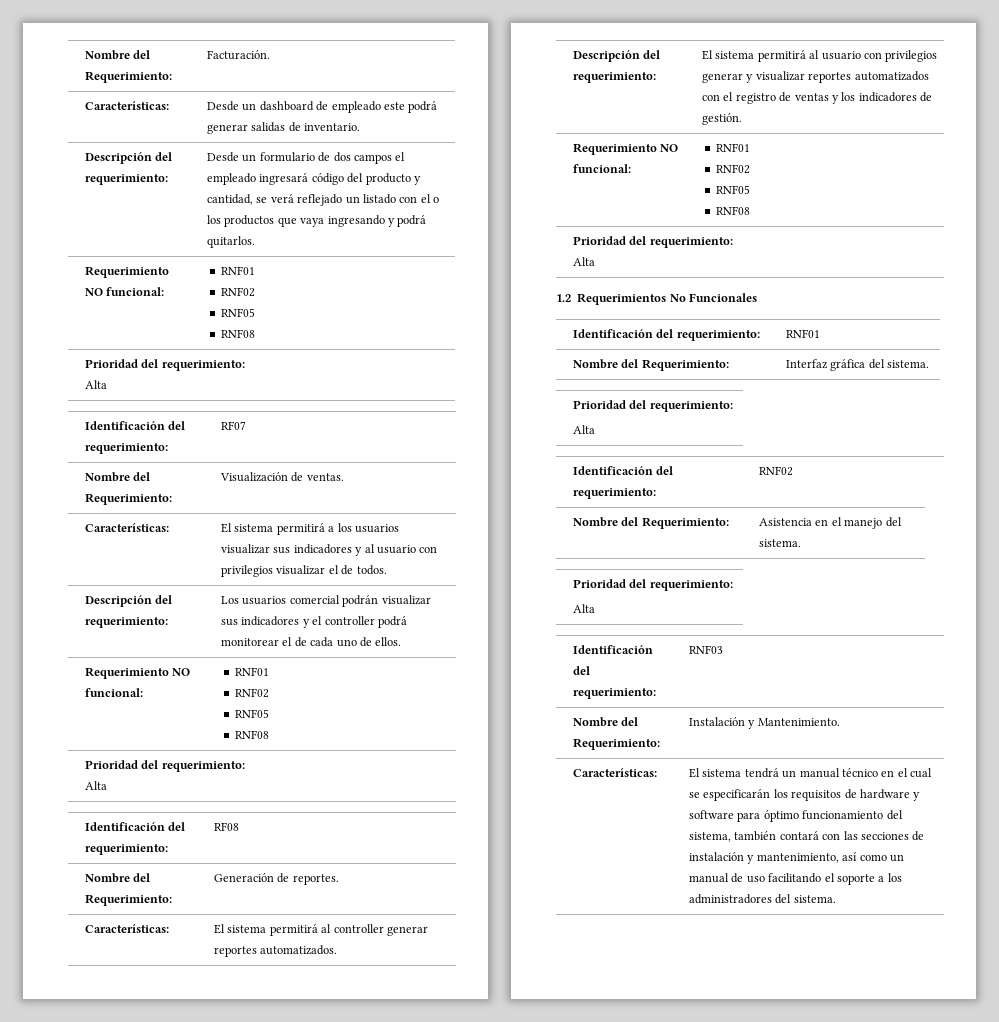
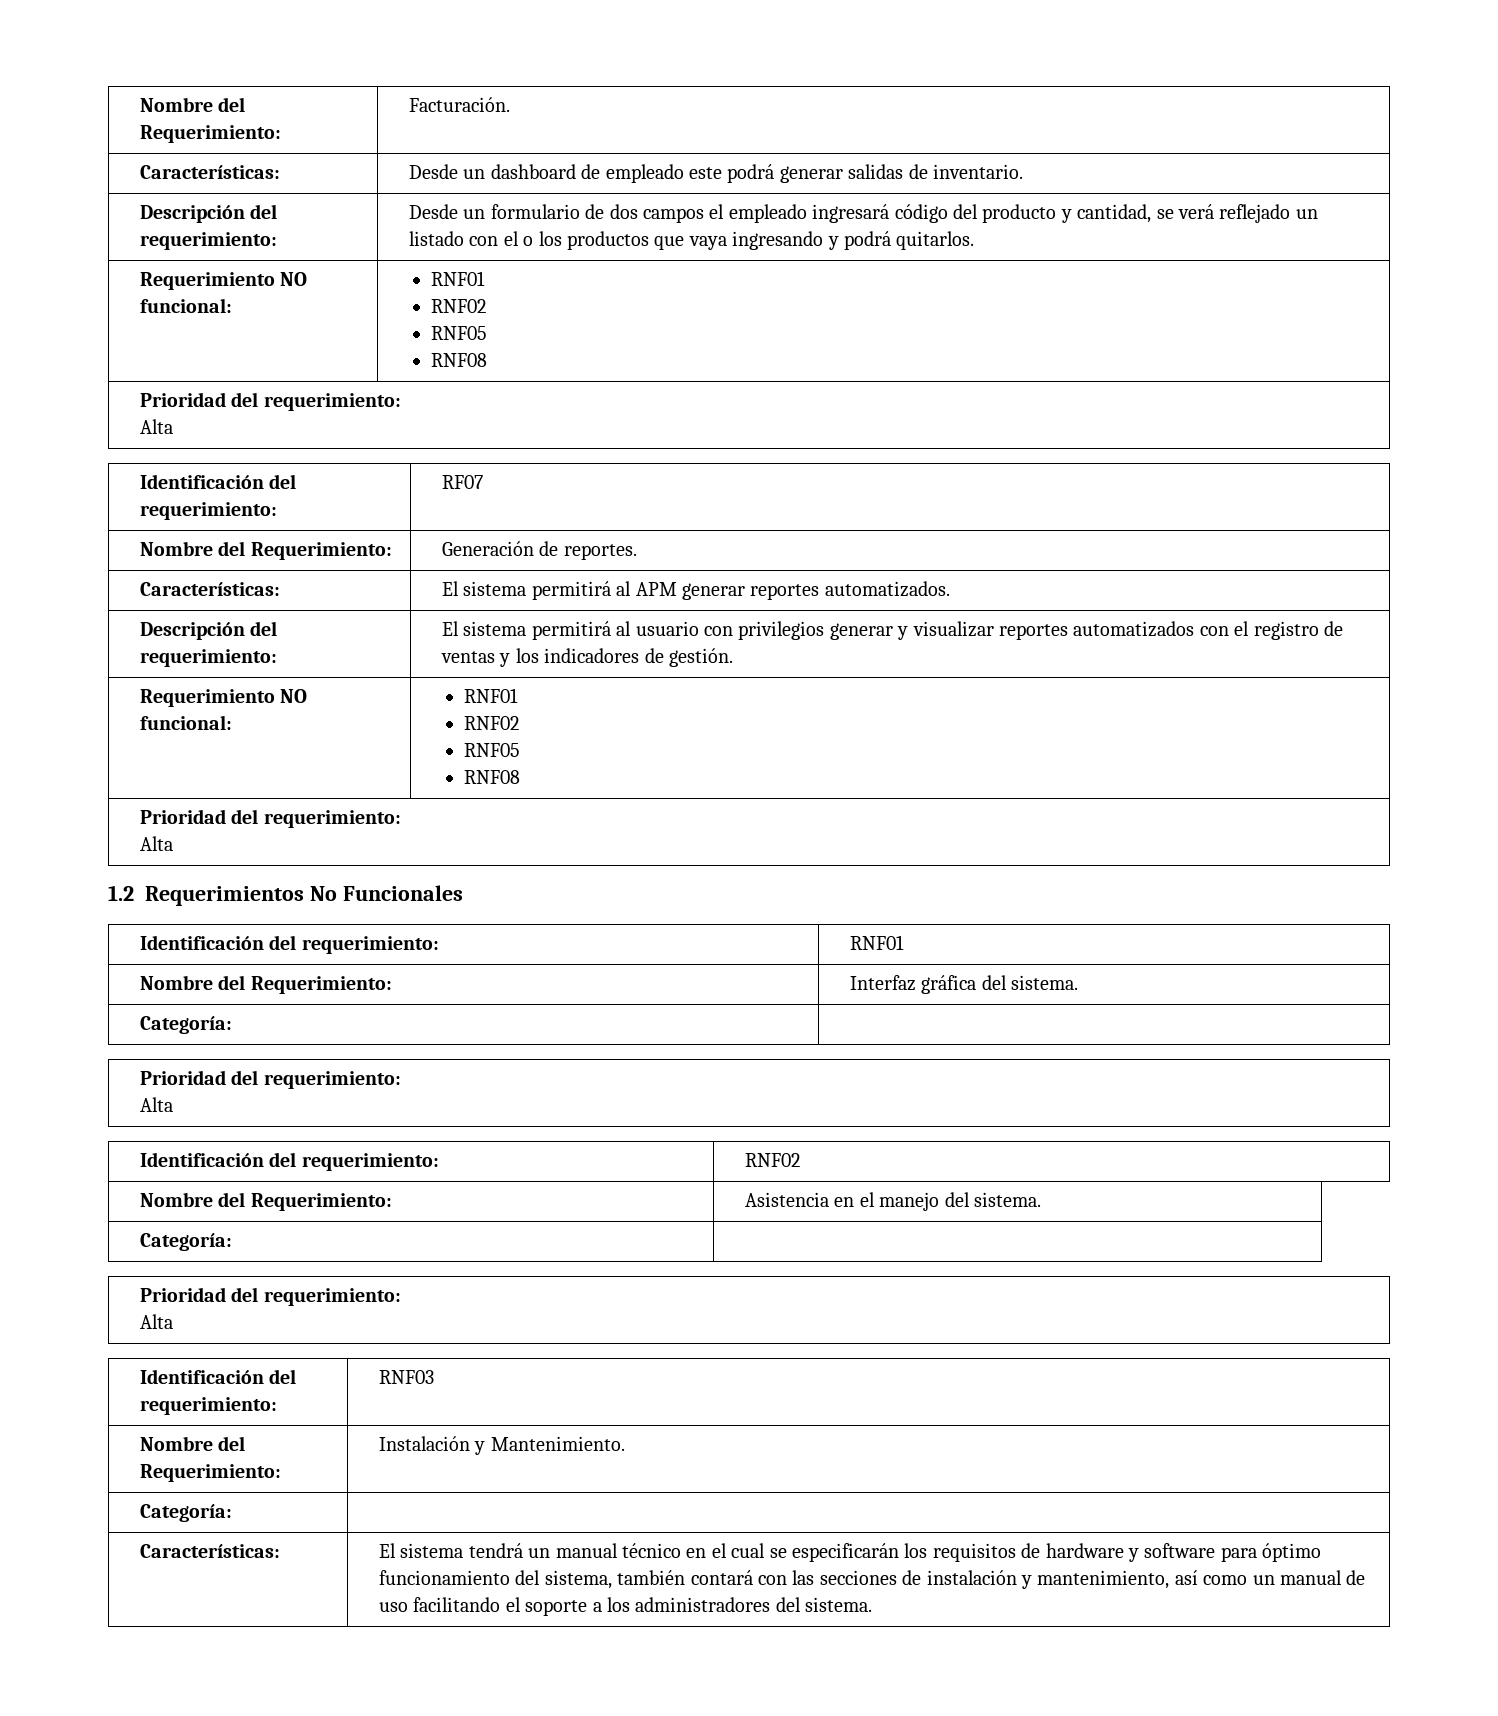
[85,472,151,482] [85,493,173,505] [220,472,344,482] [85,523,170,532] [221,523,399,535] [221,544,438,556] [221,565,387,577] [85,595,173,607] [85,617,169,628] [221,595,431,607] [221,616,407,628] [221,637,402,647] [85,667,191,679] [85,688,144,697] [234,667,269,676] [234,688,269,698] [234,709,269,718] [234,730,269,739] [85,760,245,772] [85,781,108,790] [85,822,186,831] [85,844,169,855] [214,822,240,831] // Nombre del Requerimiento: | Visualización de ventas. // Características: | El sistema permitirá a los usuarios visualizar sus indicadores y al usuario con privilegios visualizar el de todos. // Descripción del requerimiento: | Los usuarios comercial podrán visualizar sus indicadores y el controller podrá monitorear el de cada uno de ellos. // Requerimiento NO funcional: | RNF01 // RNF02 // RNF05 // RNF08 // Prioridad del requerimiento: // Alta // Identificación del requerimiento: | RF08 -> (483, 482) none
[333,924,384,933] controller -> [635,582,677,596] APM
(930, 364) none -> [139,1016,232,1034] // Categoría: |
(802, 543) none -> [139,1233,232,1251] // Categoría: |
(840, 722) none -> [139,1504,232,1522] // Categoría: |

